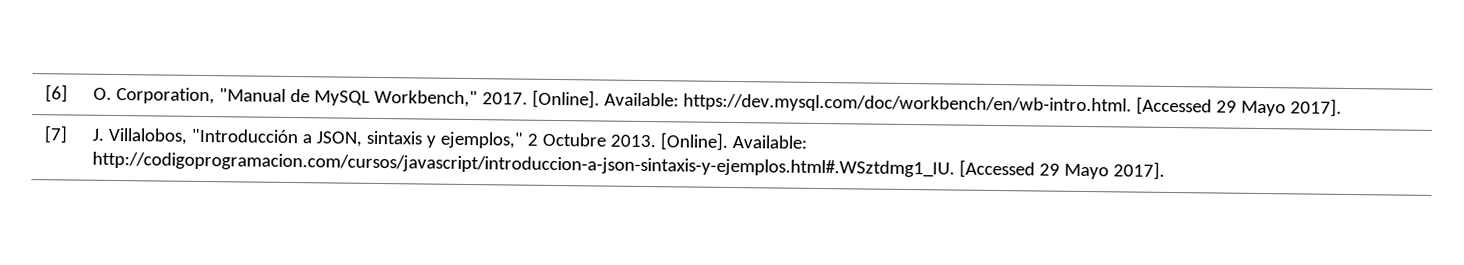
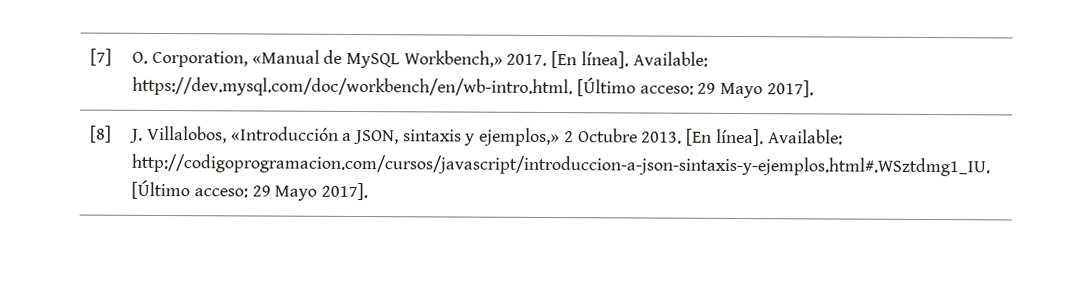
[44,84,68,103] [6] -> [90,48,113,66] [7]
[218,88,286,102] "Manual -> [251,49,320,64] «Manual
[373,89,1212,116] Workbench," 2017. [Online]. Available: https://dev.mysql.com/doc/workbench/en/wb-intro.html. [Accessed -> [403,50,708,69] [132,76,694,98] Workbench,» 2017. [En línea]. Available: https://dev.mysql.com/doc/workbench/en/wb-intro.html. [Último acceso:
[43,125,68,144] [7] -> [90,125,113,143] [8]
[190,128,298,144] "Introducción -> [230,126,339,141] «Introducción
[439,131,523,149] ejemplos," -> [479,127,561,147] ejemplos,»
[659,132,807,151] [91,151,1035,179] [Online]. Available: http://codigoprogramacion.com/cursos/javascript/introduccion-a-json-sintaxis-y-ejemplos.html#.WSztdmg1_IU. [Accessed -> [686,128,843,147] [131,153,991,177] [131,179,248,200] [En línea]. Available: http://codigoprogramacion.com/cursos/javascript/introduccion-a-json-sintaxis-y-ejemplos.html#.WSztdmg1_IU. [Último acceso:

